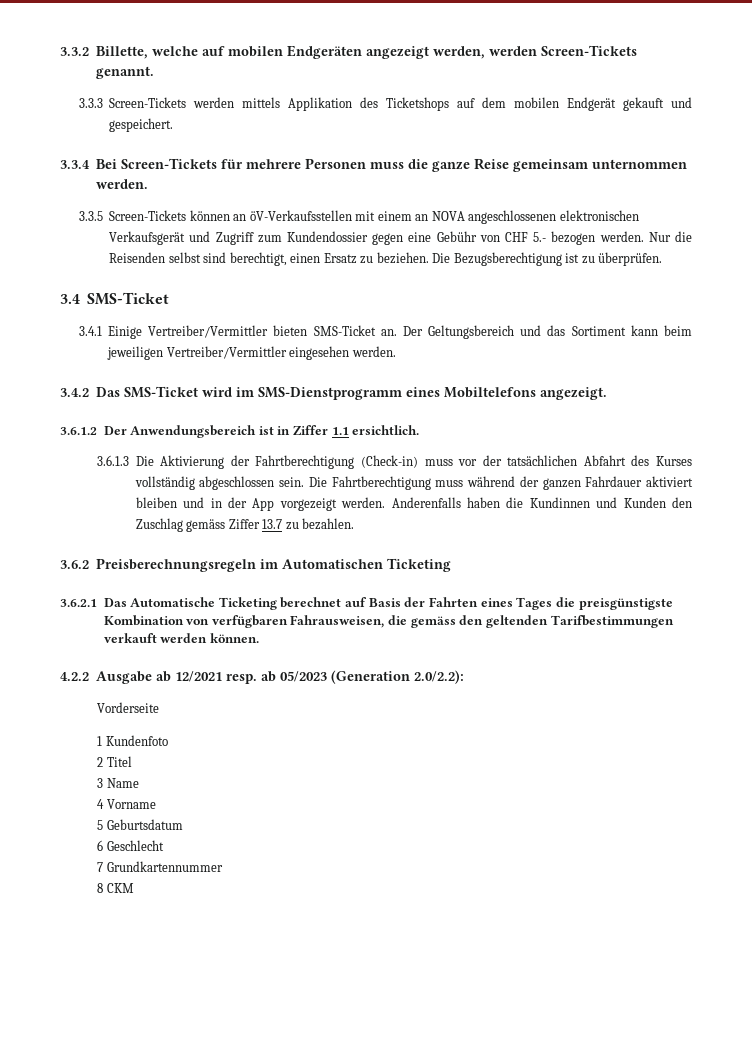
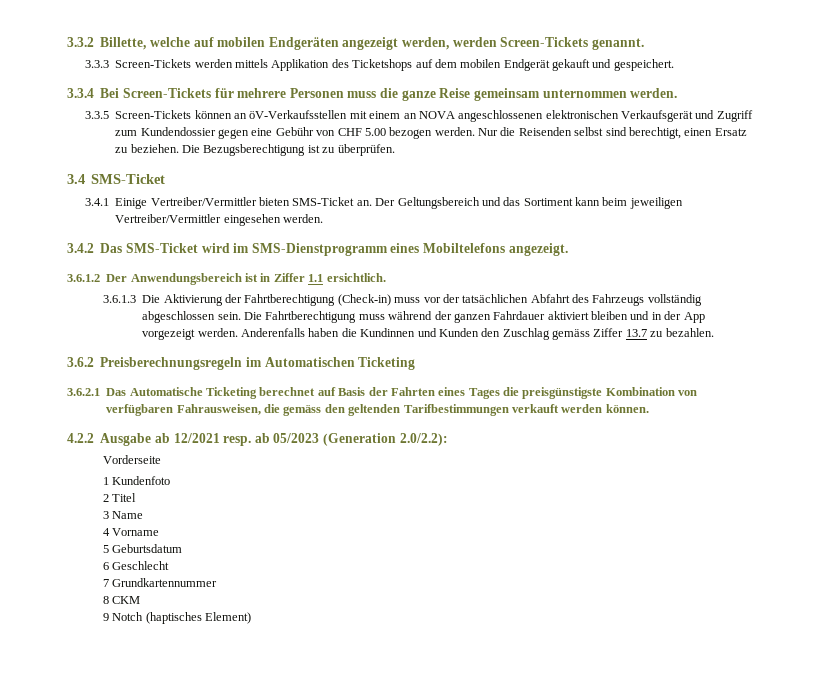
[533,232,547,242] 5.- -> [364,128,386,136] 5.00
[655,456,692,466] Kurses -> [592,294,645,306] Fahrzeugs
(134, 888) none -> [103,612,252,624] // 9 Notch (haptisches Element)

